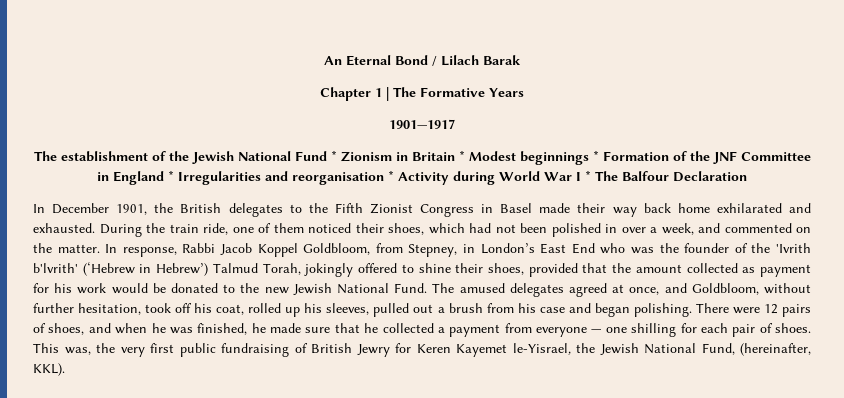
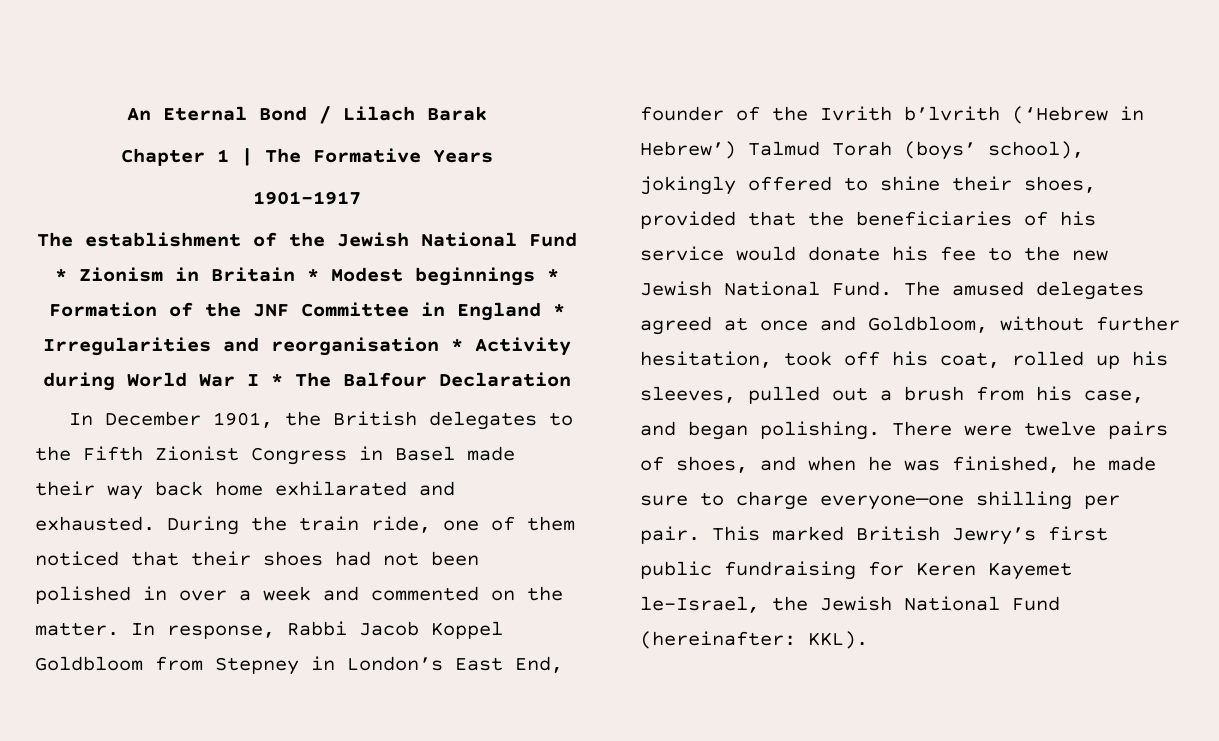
[389,119,455,129] 1901—1917 -> [253,191,361,205] 1901–1917
[355,223,465,235] their shoes, which -> [131,551,323,566] that their shoes
[661,223,694,235] week, -> [263,586,311,601] week
[303,243,679,257] Goldbloom, from Stepney, in London’s East End who was the -> [35,656,563,675] Goldbloom from Stepney in London’s East End,
[776,243,812,253] [33,263,78,273] 'Ivrith b'lvrith' -> [820,106,1000,121] Ivrith b’lvrith
[262,263,301,275] Torah, -> [832,141,1084,160] Torah (boys’ school),
[635,263,811,277] [33,283,218,294] amount collected as payment for his work would be donated -> [856,211,1096,226] [640,246,976,261] beneficiaries of his service would donate his fee
[629,287,660,295] once, -> [760,320,808,331] once
[539,307,565,313] case -> [1084,390,1144,403] case,
[763,304,778,314] 12 -> [1024,421,1096,436] twelve
[334,323,811,337] [33,343,390,357] that he collected a payment from everyone — one shilling for each pair of shoes. This was, the very first public fundraising of British Jewry -> [700,491,1120,510] [640,526,1108,545] [640,561,856,580] to charge everyone—one shilling per pair. This marked British Jewry’s first public fundraising
[512,343,811,356] le-Yisrael, the Jewish National Fund, (hereinafter, -> [640,596,1060,613] [640,631,796,649] le-Israel, the Jewish National Fund (hereinafter:

